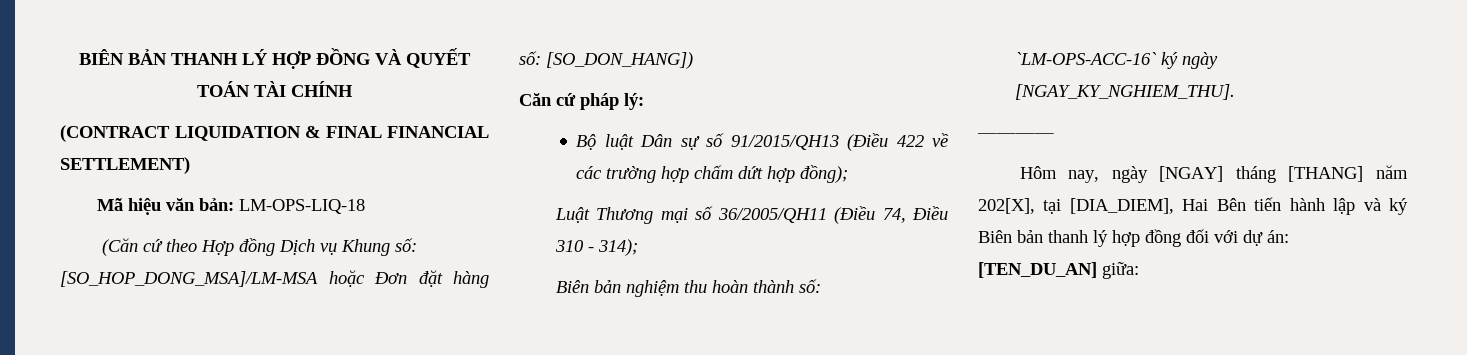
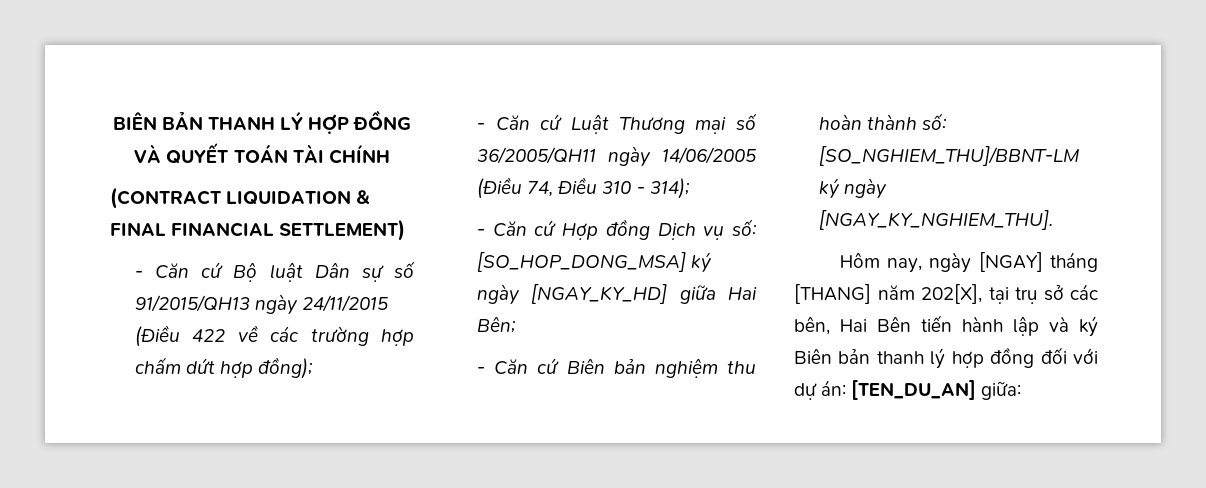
[96,198,365,215] [101,238,417,256] [60,270,489,288] [519,51,693,69] [519,93,644,110] Mã hiệu văn bản: LM-OPS-LIQ-18 // (Căn cứ theo Hợp đồng Dịch vụ Khung số: [SO_HOP_DONG_MSA]/LM-MSA hoặc Đơn đặt hàng số: [SO_DON_HANG]) // Căn cứ pháp lý: // -> [134,262,224,278] - Căn cứ
(839, 142) none -> [255,294,389,315] ngày 24/11/2015
(849, 174) none -> [476,114,563,130] - Căn cứ
(827, 215) none -> [607,146,756,167] ngày 14/06/2005
(638, 247) none -> [476,219,757,240] [476,252,713,273] [476,284,757,305] [476,316,516,333] [476,358,560,374] - Căn cứ Hợp đồng Dịch vụ số: [SO_HOP_DONG_MSA] ký ngày [NGAY_KY_HD] giữa Hai Bên; // - Căn cứ
[1014,52,1157,65] `LM-OPS-ACC-16` -> [818,146,1079,166] [SO_NGHIEM_THU]/BBNT-LM
[977,133,1054,138] // ―――― -> (1053, 220) none
[1069,198,1174,214] [DIA_DIEM], -> [1015,284,1098,304] [794,316,830,335] trụ sở các bên,

